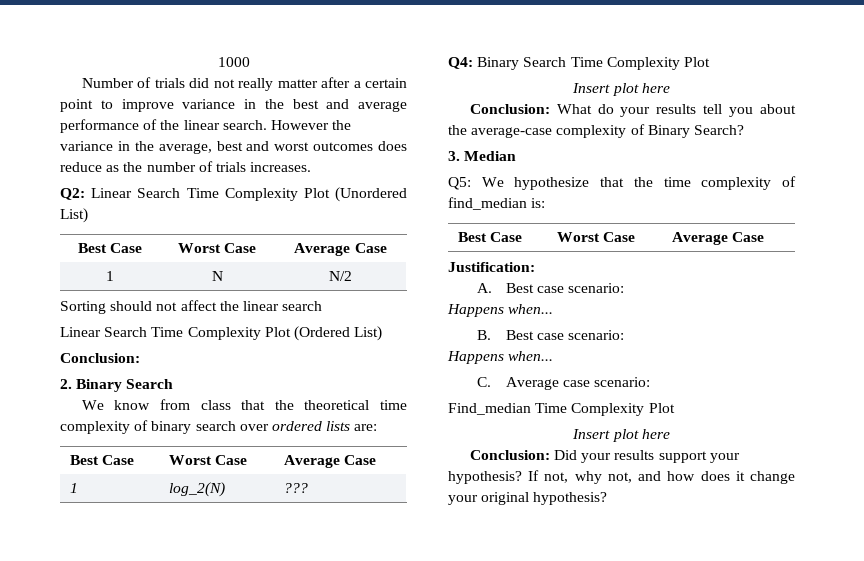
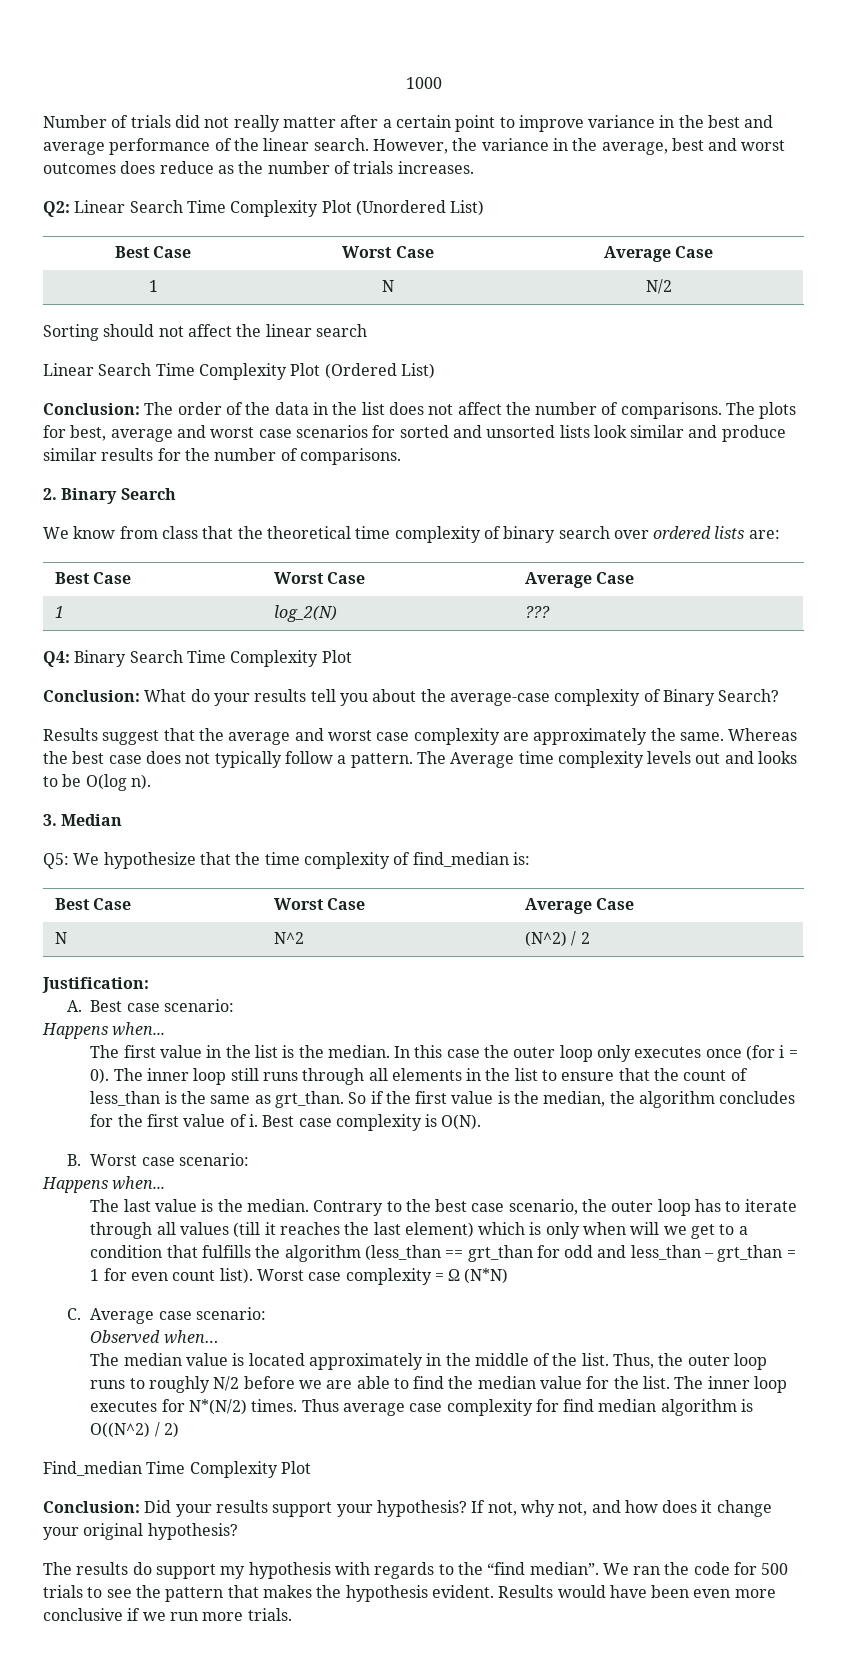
[270,120,329,130] However -> [372,139,448,154] However,
(140, 358) none -> [144,402,797,419] [43,425,786,442] [43,448,401,465] The order of the data in the list does not affect the number of comparisons. The plots for best, average and worst case scenarios for sorted and unsorted lists look similar and produce similar results for the number of comparisons.
[572,83,670,96] // Insert plot here -> (352, 656) none
(744, 130) none -> [43,728,798,745] [43,751,798,768] [43,774,151,791] // Results suggest that the average and worst case complexity are approximately the same. Whereas the best case does not typically follow a pattern. The Average time complexity levels out and looks to be O(log n).
(765, 237) none -> [54,932,67,944] [273,932,304,944] [524,931,590,947] // N | N^2 | (N^2) / 2
(554, 309) none -> [90,1045,798,1062] [90,1068,748,1085] [90,1091,796,1108] [90,1114,482,1131] // The first value in the list is the median. In this case the outer loop only executes once (for i = 0). The inner loop still runs through all elements in the list to ensure that the count of less_than is the same as grt_than. So if the first value is the median, the algorithm concludes for the first value of i. Best case complexity is O(N).
[505,330,625,340] [447,351,554,364] [476,377,651,390] Best case scenario: // Happens when... // C. Average case scenario: -> [90,1153,249,1166] [42,1176,166,1193] [90,1199,797,1216] [90,1222,748,1239] [90,1245,796,1262] [90,1268,509,1285] [66,1307,266,1324] [90,1330,219,1344] [90,1353,768,1370] [90,1376,788,1393] [90,1399,754,1416] [90,1422,179,1438] Worst case scenario: // Happens when... // The last value is the median. Contrary to the best case scenario, the outer loop has to iterate through all values (till it reaches the last element) which is only when will we get to a condition that fulfills the algorithm (less_than == grt_than for odd and less_than – grt_than = 1 for even count list). Worst case complexity = Ω (N*N) // C. Average case scenario: // Observed when… // The median value is located approximately in the middle of the list. Thus, the outer loop runs to roughly N/2 before we are able to find the median value for the list. The inner loop executes for N*(N/2) times. Thus average case complexity for find median algorithm is O((N^2) / 2)
[572,429,670,442] // Insert plot here -> (311, 1467) none
(608, 498) none -> [43,1562,789,1579] [43,1585,776,1602] [43,1608,292,1621] // The results do support my hypothesis with regards to the “find median”. We ran the code for 500 trials to see the pattern that makes the hypothesis evident. Results would have been even more conclusive if we run more trials.

